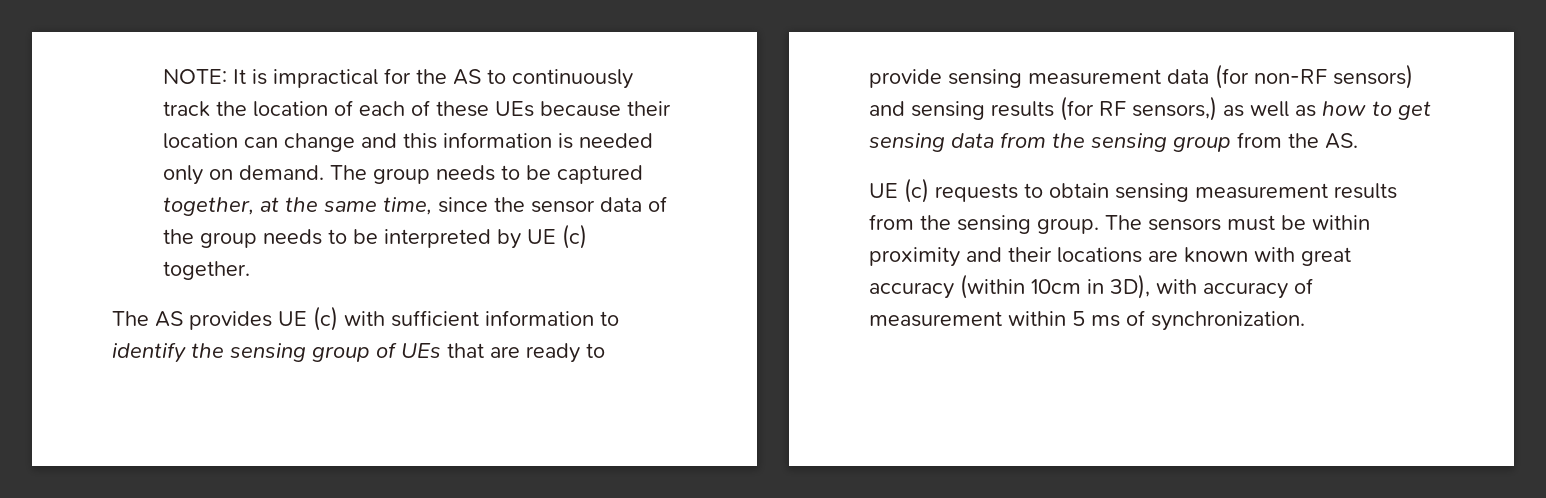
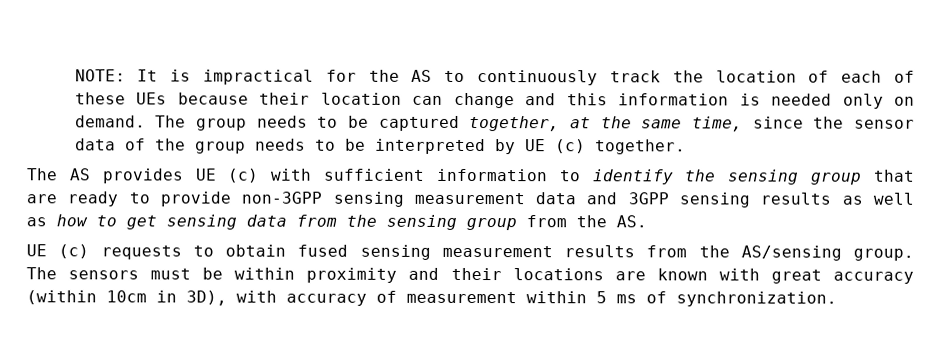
[376,342,441,358] of UEs -> (863, 178) none
(942, 78) none -> [241,191,323,204] non-3GPP
[1215,64,1413,89] [869,96,1217,121] (for non-RF sensors) and sensing results (for RF sensors,) -> [586,192,832,208] and 3GPP sensing results
(1109, 190) none -> [297,244,349,257] fused
[957,215,1031,234] sensing -> [740,245,842,261] AS/sensing

